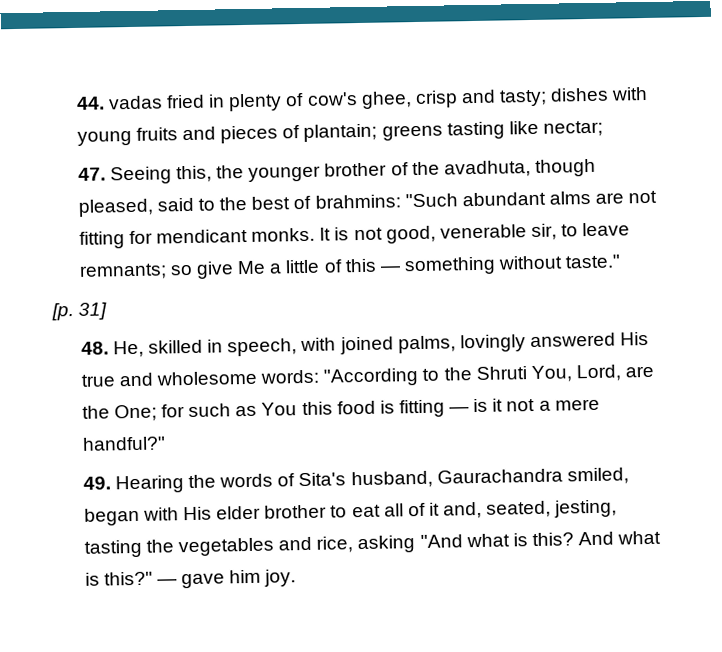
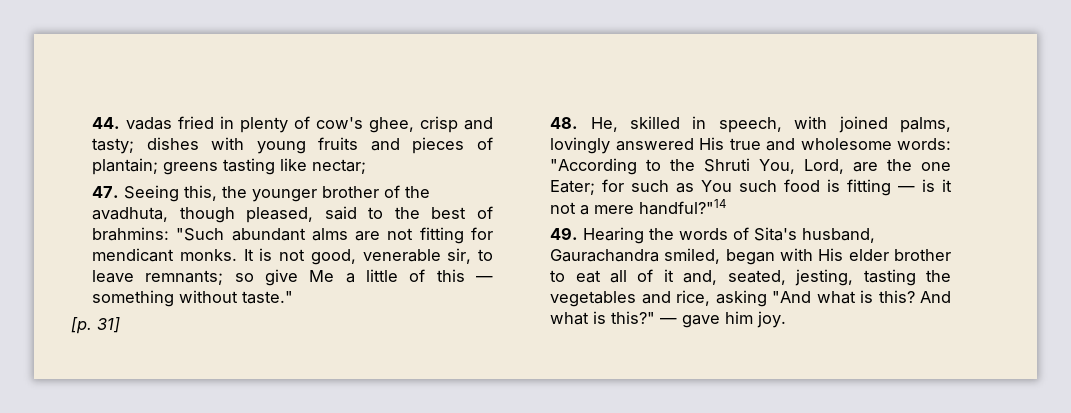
[113,404,157,422] One; -> [921,162,951,171] [550,180,596,195] one Eater;
[301,401,333,416] this -> [739,180,778,192] such
[81,436,166,451] handful?" -> [639,199,727,215] handful?"14

